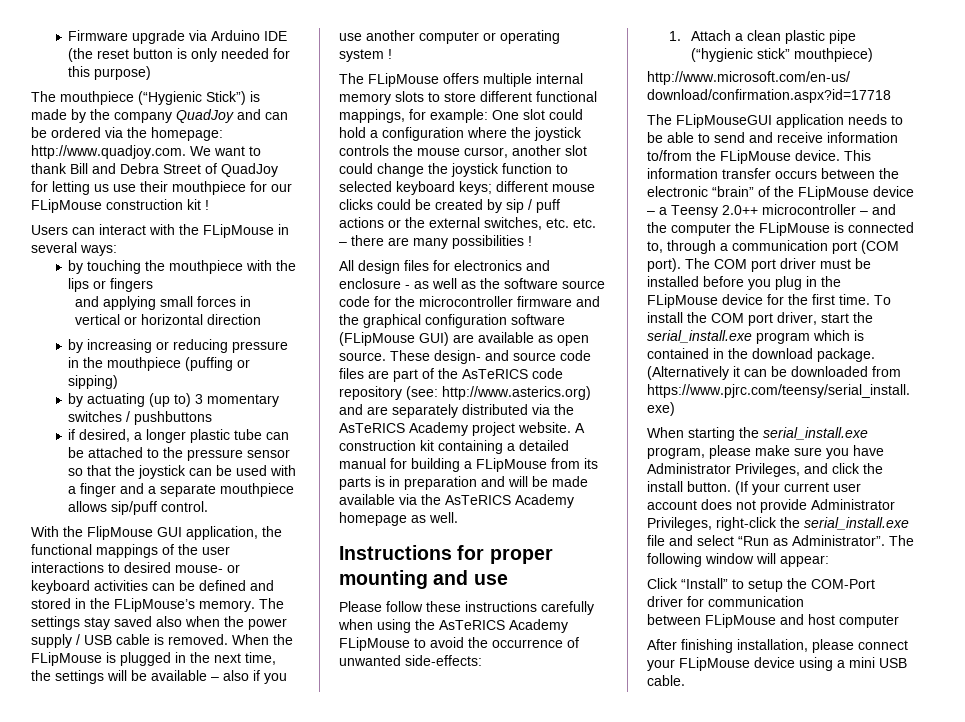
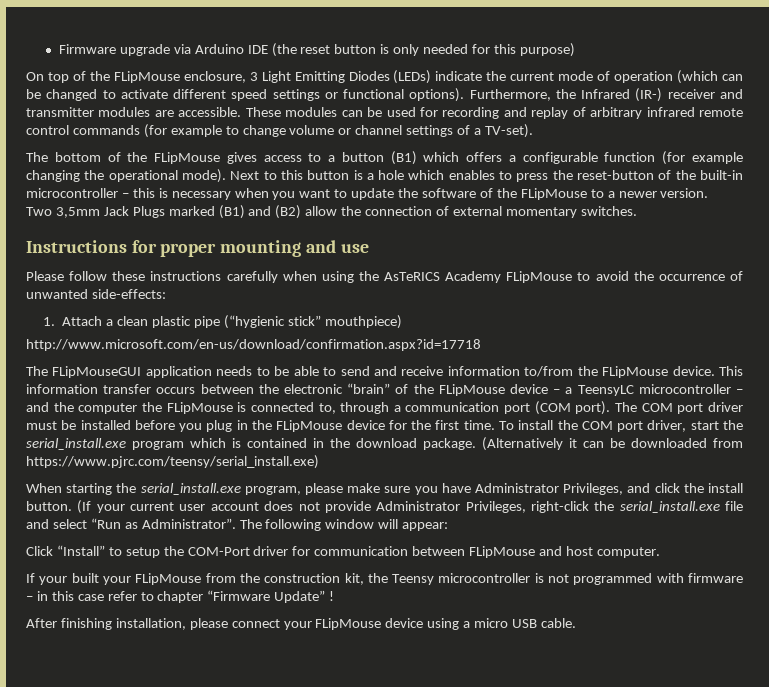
[31,91,260,105] [31,109,288,123] [31,127,223,141] [31,145,261,159] [31,163,278,177] [31,181,292,195] [31,199,209,213] [31,224,289,238] [31,242,117,256] [68,260,297,274] [68,278,154,292] [75,296,252,310] [75,314,262,325] [68,339,289,353] [68,357,251,371] [68,375,119,389] [68,393,280,407] [68,411,213,425] [68,429,290,443] [68,447,291,461] [68,465,297,479] [68,483,295,497] [68,501,209,515] [31,526,282,540] [31,544,230,558] [31,562,240,573] [31,580,274,594] [31,598,284,612] [31,616,287,630] [31,634,293,648] [31,652,276,666] [31,670,287,684] [339,30,560,44] [339,49,392,62] [339,73,583,87] [339,91,597,105] [339,109,583,123] [339,127,582,141] [339,145,587,158] [339,163,568,177] [339,181,595,195] [339,199,560,213] [339,217,596,230] [339,235,532,249] [339,260,550,274] [339,278,605,289] [339,296,600,307] [339,314,565,328] [339,332,589,346] [339,350,591,364] [339,368,563,382] [339,386,591,400] [339,404,574,418] [339,422,585,436] [339,440,569,454] [339,458,598,472] [339,476,588,490] [339,494,574,508] [339,512,458,526] The mouthpiece (“Hygienic Stick”) is made by the company QuadJoy and can be ordered via the homepage: http://www.quadjoy.com. We want to thank Bill and Debra Street of QuadJoy for letting us use their mouthpiece for our FLipMouse construction kit ! // Users can interact with the FLipMouse in several ways: // by touching the mouthpiece with the lips or fingers // and applying small forces in vertical or horizontal direction // by increasing or reducing pressure in the mouthpiece (puffing or sipping) // by actuating (up to) 3 momentary switches / pushbuttons // if desired, a longer plastic tube can be attached to the pressure sensor so that the joystick can be used with a finger and a separate mouthpiece allows sip/puff control. // With the FlipMouse GUI application, the functional mappings of the user interactions to desired mouse- or keyboard activities can be defined and stored in the FLipMouse’s memory. The settings stay saved also when the power supply / USB cable is removed. When the FLipMouse is plugged in the next time, the settings will be available – also if you use another computer or operating system ! // The FLipMouse offers multiple internal memory slots to store different functional mappings, for example: One slot could hold a configuration where the joystick controls the mouse cursor, another slot could change the joystick function to selected keyboard keys; different mouse clicks could be created by sip / puff actions or the external switches, etc. etc. – there are many possibilities ! // All design files for electronics and enclosure - as well as the software source code for the microcontroller firmware and the graphical configuration software (FLipMouse GUI) are available as open source. These design- and source code files are part of the AsTeRICS code repository (see: http://www.asterics.org) and are separately distributed via the AsTeRICS Academy project website. A construction kit containing a detailed manual for building a FLipMouse from its parts is in preparation and will be made available via the AsTeRICS Academy homepage as well. -> [26,70,744,84] [26,88,743,102] [26,107,743,119] [26,124,533,138] [26,151,743,165] [26,169,743,183] [26,188,709,200] [26,205,637,219] On top of the FLipMouse enclosure, 3 Light Emitting Diodes (LEDs) indicate the current mode of operation (which can be changed to activate different speed settings or functional options). Furthermore, the Infrared (IR-) receiver and transmitter modules are accessible. These modules can be used for recording and replay of arbitrary infrared remote control commands (for example to change volume or channel settings of a TV-set). // The bottom of the FLipMouse gives access to a button (B1) which offers a configurable function (for example changing the operational mode). Next to this button is a hole which enables to press the reset-button of the built-in microcontroller – this is necessary when you want to update the software of the FLipMouse to a newer version. // Two 3,5mm Jack Plugs marked (B1) and (B2) allow the connection of external momentary switches.
[671,205,758,218] Teensy 2.0++ -> [577,385,634,396] TeensyLC
(804, 601) // -> (409, 551) none
[839,615,899,628] computer -> [596,547,660,558] [26,573,743,585] [26,590,335,603] computer. // If your built your FLipMouse from the construction kit, the Teensy microcontroller is not programmed with firmware – in this case refer to chapter “Firmware Update” !
[849,657,875,668] mini -> [474,618,509,628] micro

